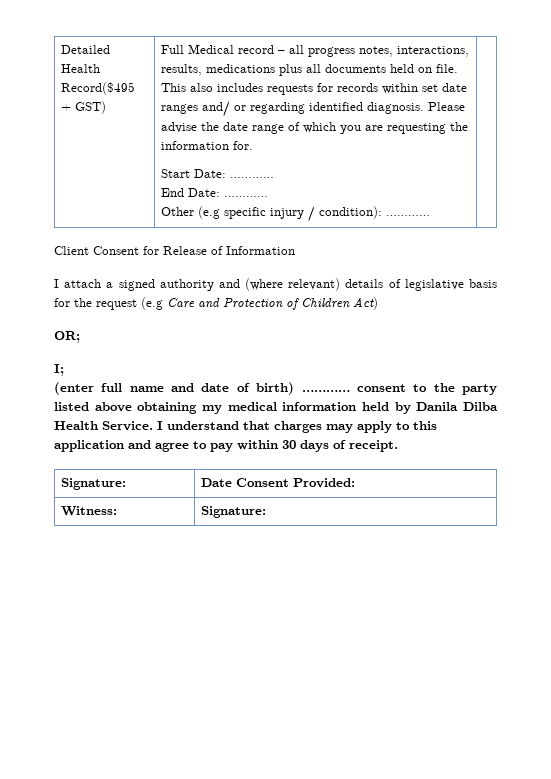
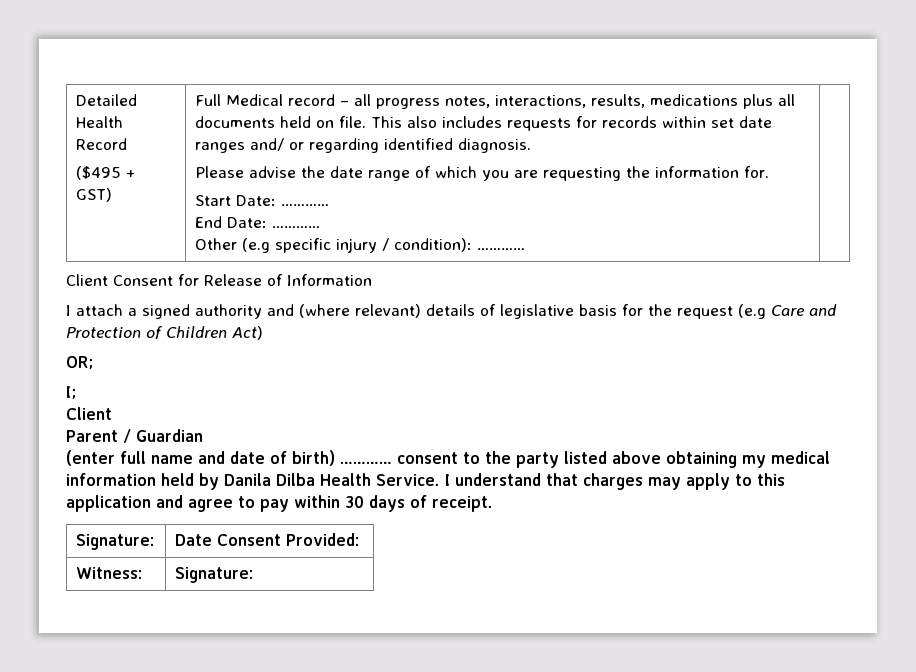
[60,82,135,95] Record($495 -> [76,138,128,150] [76,166,122,180] Record // ($495
(424, 108) none -> (532, 145) //
(64, 370) none -> [66,407,112,420] [66,429,203,443] // Client // Parent / Guardian

